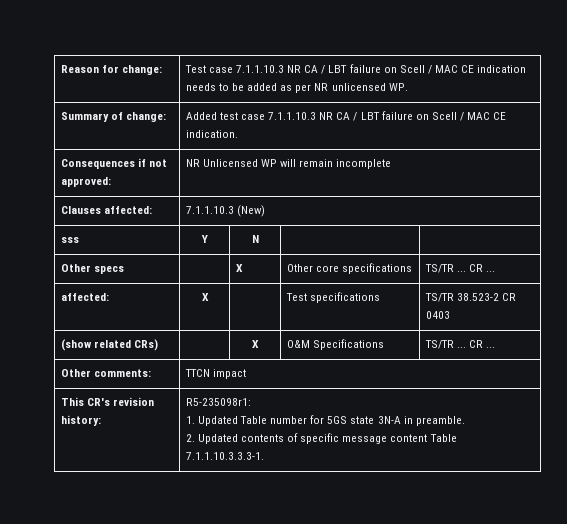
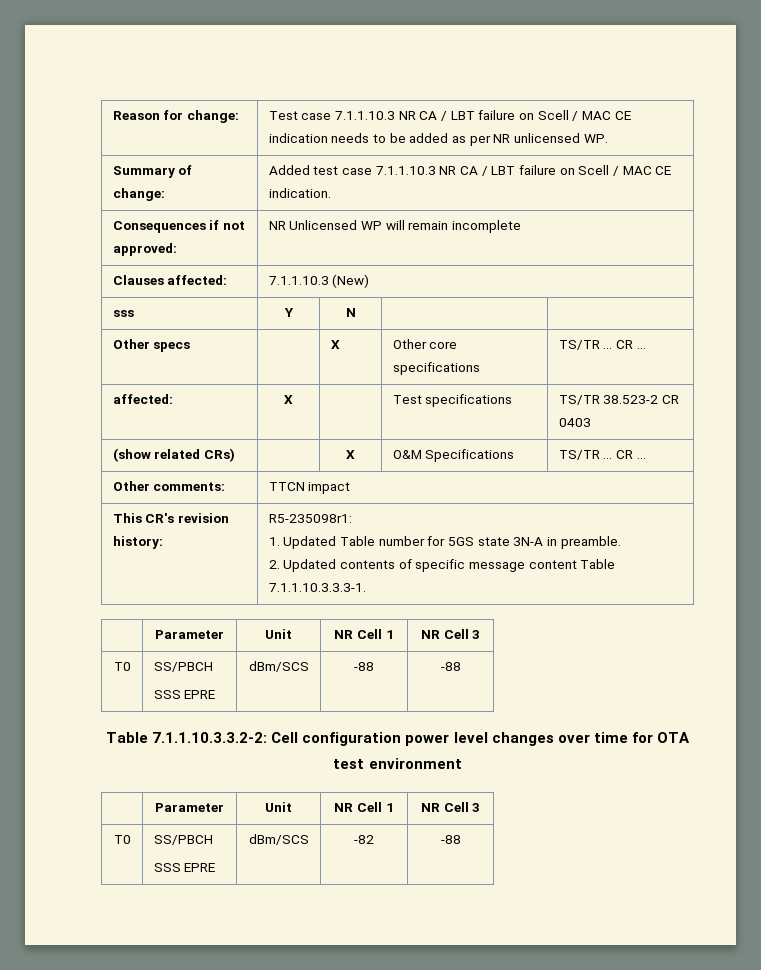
(264, 456) none -> [155,630,224,639] [265,629,292,639] [334,629,394,639] [420,629,481,639] [113,662,131,671] [153,662,213,672] [153,690,216,699] [248,661,309,672] [354,662,374,671] [440,662,461,671] [106,732,690,746] [333,758,462,769] [155,803,224,812] [265,802,292,812] [334,802,394,812] [420,802,481,812] [113,835,131,844] [153,835,213,845] [153,863,216,872] [248,834,309,845] [354,835,374,844] [440,835,461,844] // | Parameter | Unit | NR Cell 1 | NR Cell 3 // T0 | SS/PBCH // SSS EPRE | dBm/SCS | -88 | -88 // Table 7.1.1.10.3.3.2-2: Cell configuration power level changes over time for OTA test environment // | Parameter | Unit | NR Cell 1 | NR Cell 3 // T0 | SS/PBCH // SSS EPRE | dBm/SCS | -82 | -88

